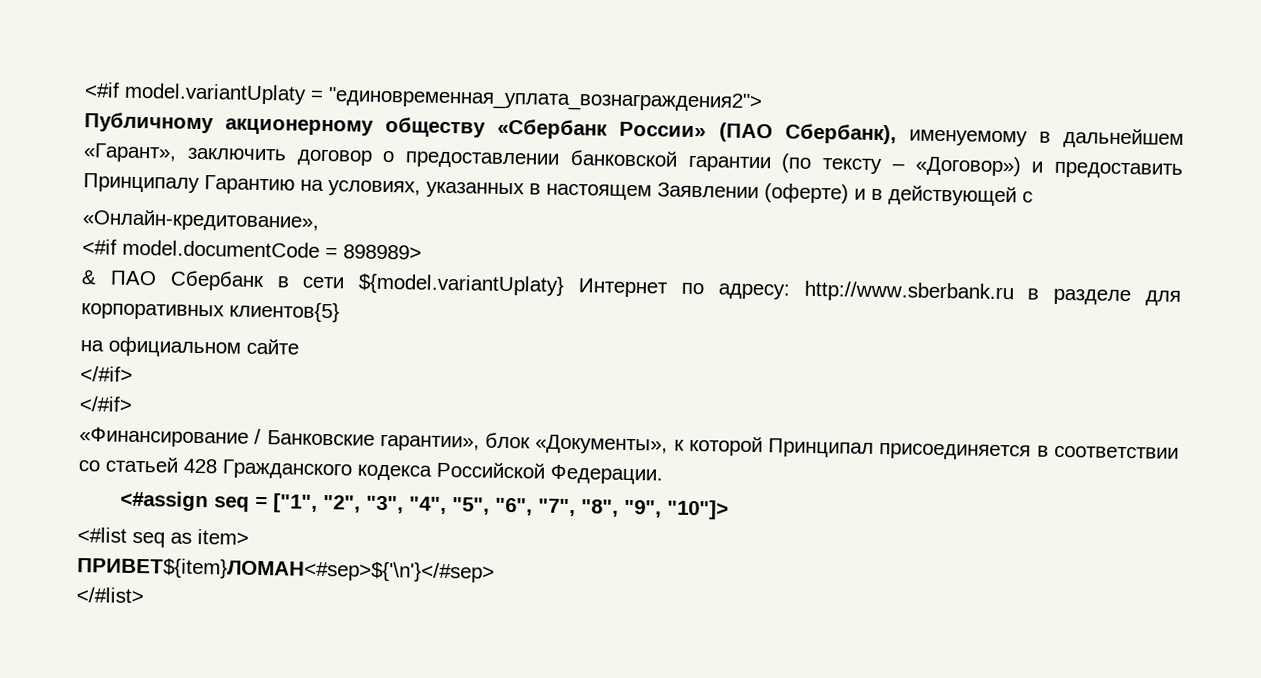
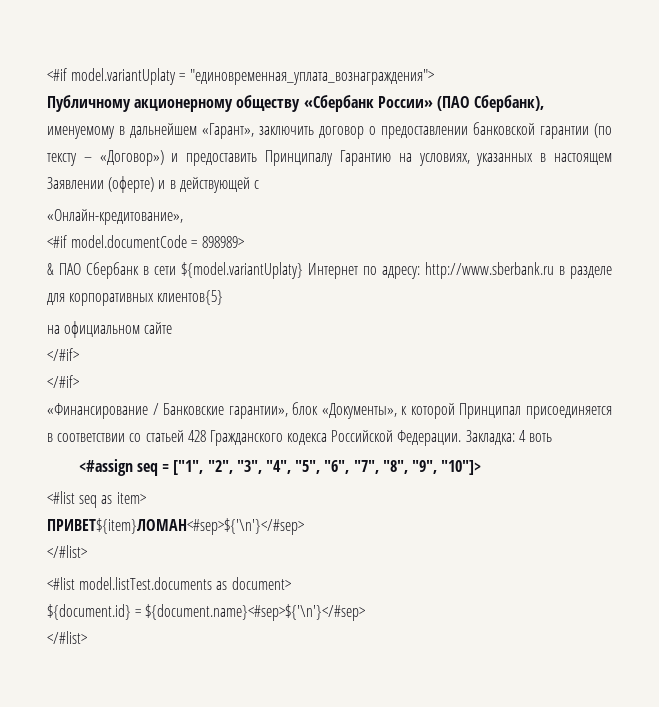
[328,87,762,114] "единовременная_уплата_вознаграждения2"> -> [189,69,434,85] "единовременная_уплата_вознаграждения">
(663, 474) none -> [465,430,553,445] Закладка: 4 воть
(144, 595) none -> [47,577,291,590] [47,604,366,621] [47,631,87,644] // <#list model.listTest.documents as document> // ${document.id} = ${document.name}<#sep>${'\n'}</#sep> // </#list>

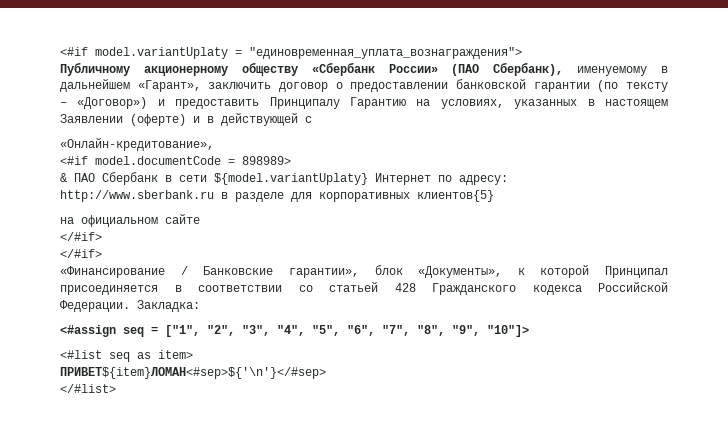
[518,430,553,442] 4 воть -> (200, 306) none
[47,577,291,590] [47,604,366,621] [47,631,87,644] // <#list model.listTest.documents as document> // ${document.id} = ${document.name}<#sep>${'\n'}</#sep> // </#list> -> (116, 388) none

